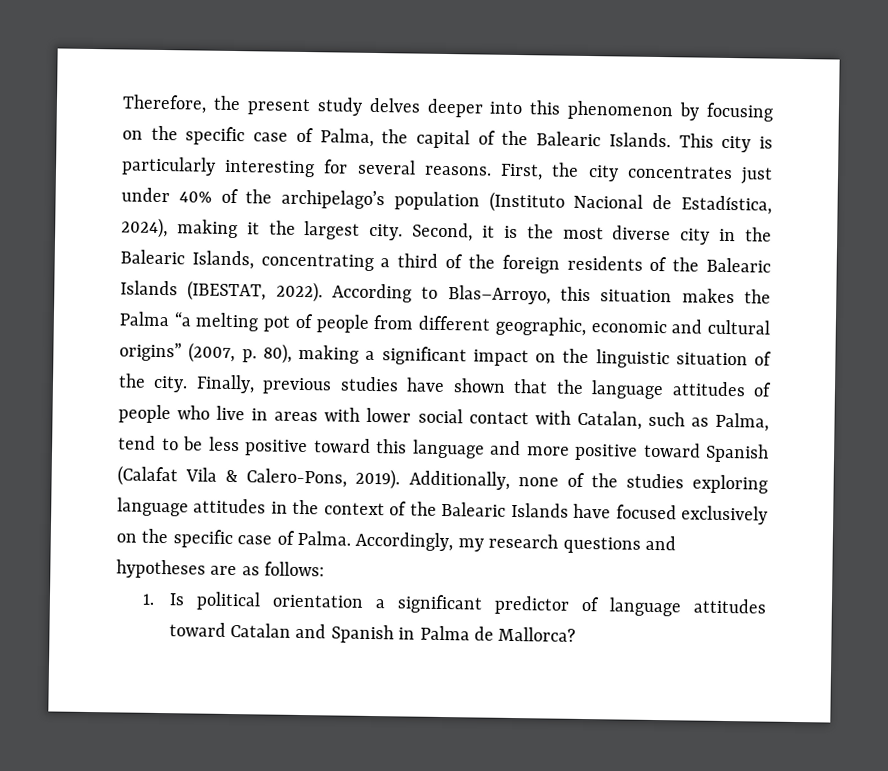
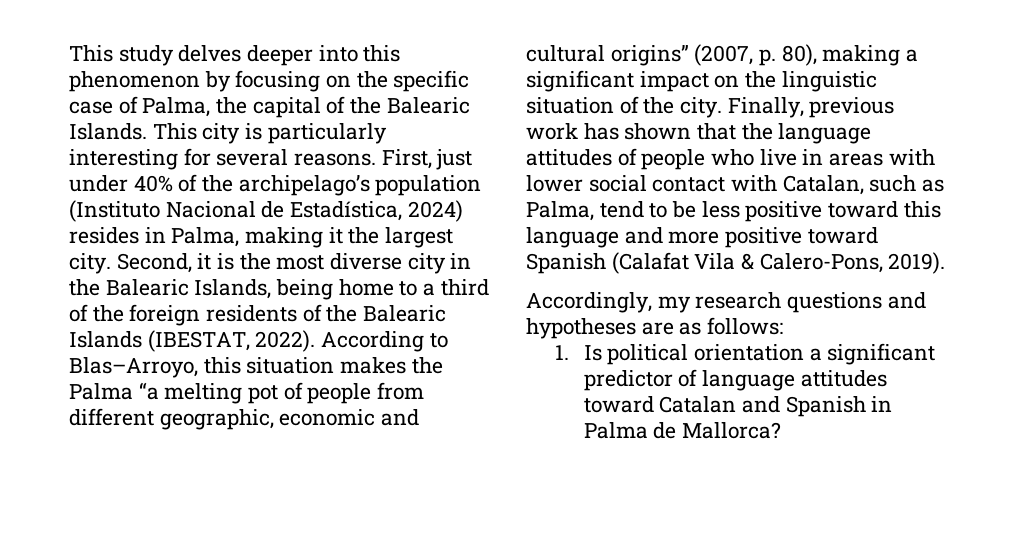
[122,94,311,116] Therefore, the present -> [69,45,113,62] This
[551,162,733,182] the city concentrates -> (432, 159) none
[121,217,168,239] 2024), -> [407,200,463,222] [69,227,240,247] 2024) resides in Palma,
[260,253,374,271] concentrating -> [276,279,418,300] being home to
[339,376,446,393] studies have -> [526,123,619,140] work has
[408,470,769,494] [117,497,768,525] [116,528,351,549] Additionally, none of the studies exploring language attitudes in the context of the Balearic Islands have focused exclusively on the specific case of Palma. -> (946, 263) //

